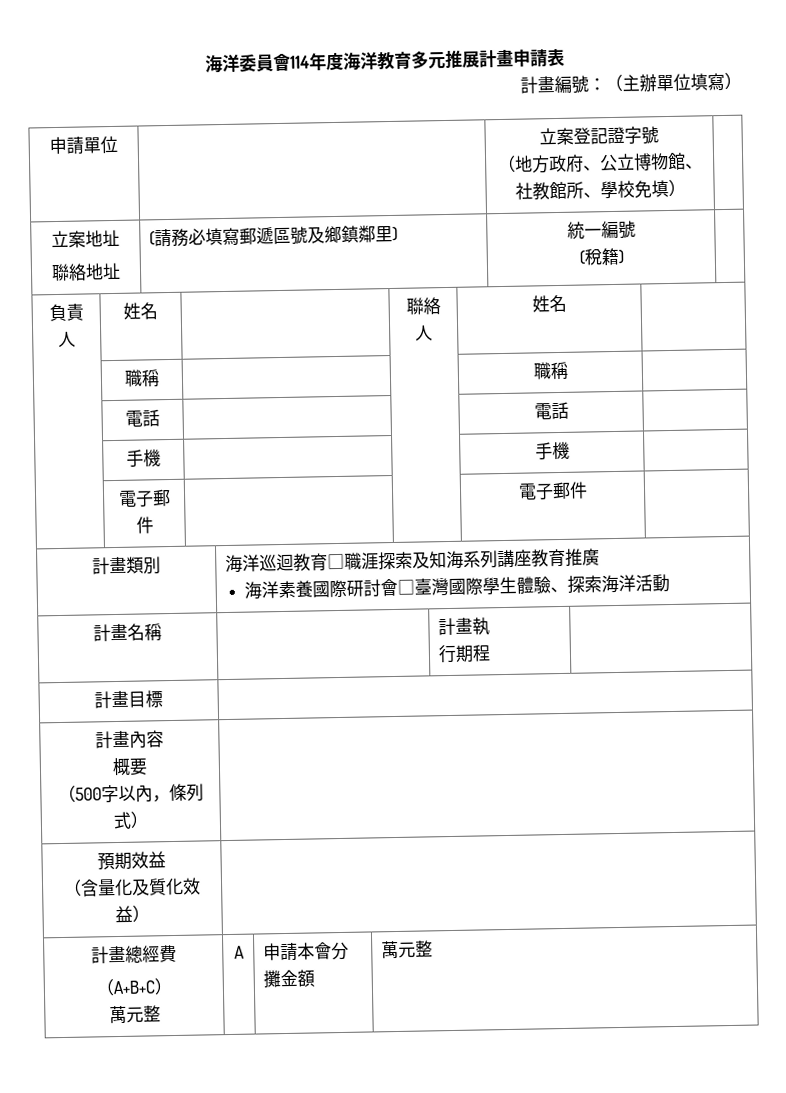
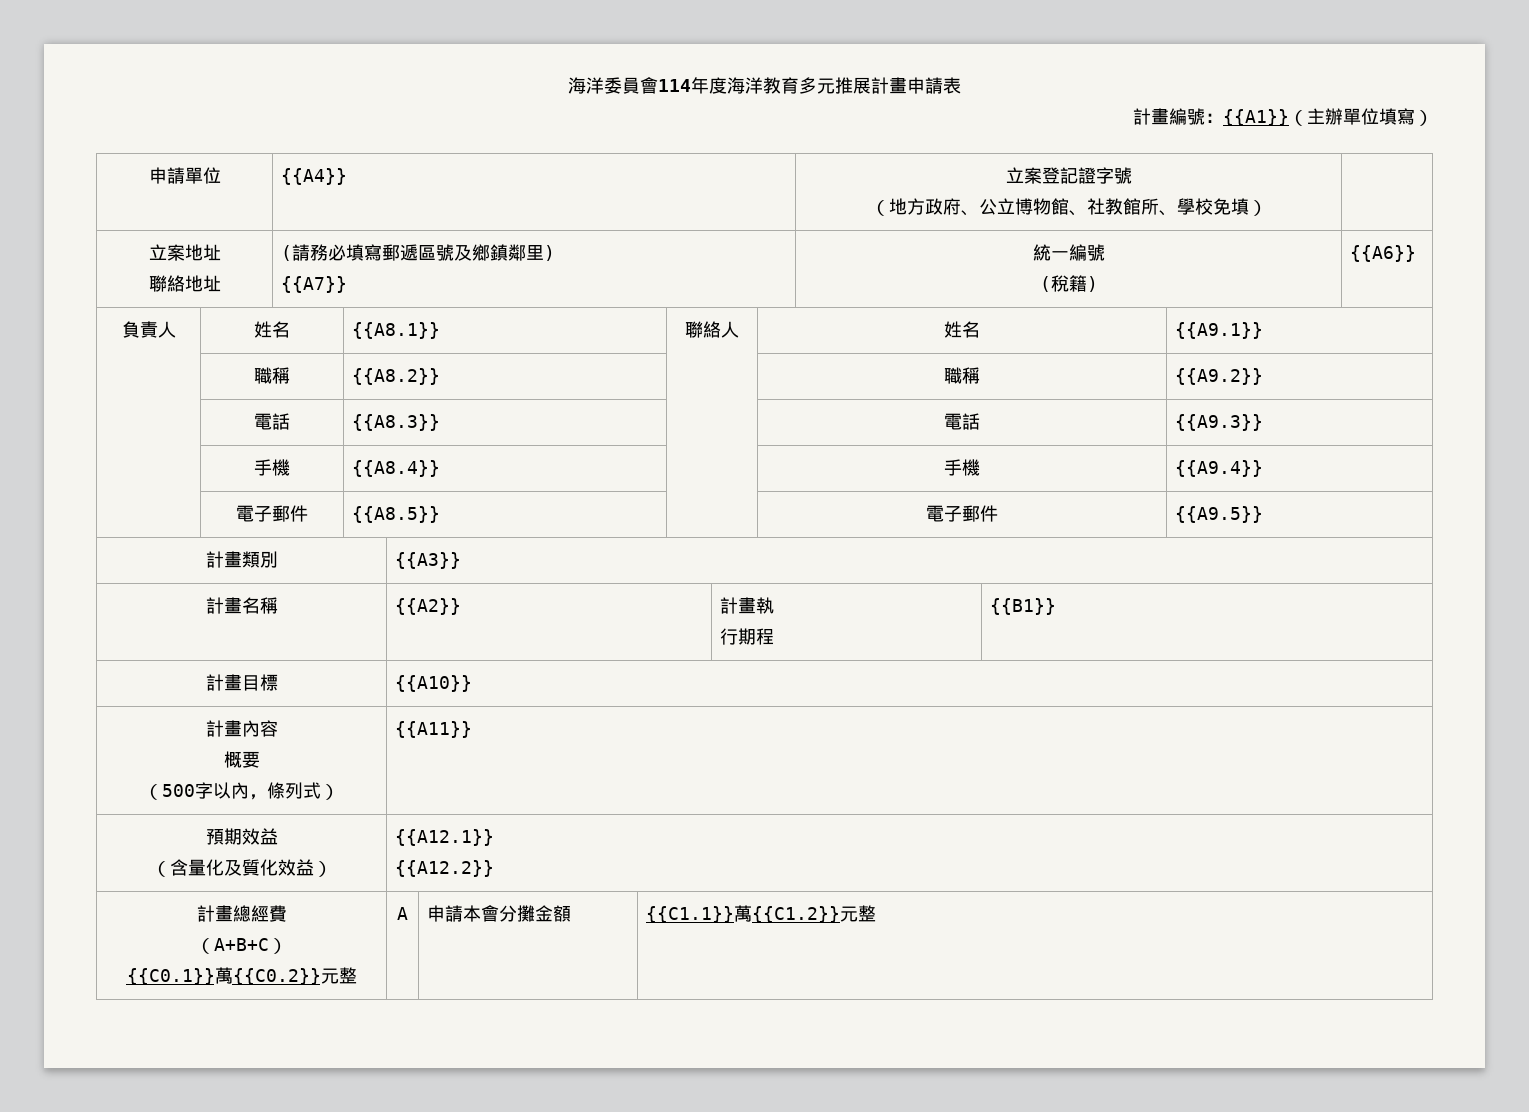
(606, 84) none -> [1223,109,1289,126] {{A1}}
(118, 144) none -> [281,168,348,185] {{A4}}
(399, 233) none -> [281,276,348,293] // {{A7}}
(624, 256) none -> [1350,245,1417,262] {{A6}}
(158, 311) none -> [352,322,441,339] {{A8.1}}
[124,369,160,387] [532,361,569,380] [125,409,160,427] [533,401,569,420] [126,449,161,468] [534,441,570,461] [117,489,171,508] [135,516,154,534] [517,481,588,501] // | 職稱 | | | 職稱 | // | 電話 | | | 電話 | // | 手機 | | | 手機 | // | 電子郵件 | | | 電子郵件 | -> [1175,322,1264,339] [254,367,290,384] [352,368,441,385] [944,367,980,384] [1175,368,1264,385] [254,413,290,430] [352,414,441,431] [944,413,980,430] [1175,414,1264,431] [254,459,290,476] [352,460,441,477] [944,459,980,476] [1175,460,1264,477] [236,505,308,522] [352,506,441,523] [926,505,998,522] [1175,506,1264,523] {{A9.1}} // | 職稱 | {{A8.2}} | | 職稱 | {{A9.2}} // | 電話 | {{A8.3}} | | 電話 | {{A9.3}} // | 手機 | {{A8.4}} | | 手機 | {{A9.4}} // | 電子郵件 | {{A8.5}} | | 電子郵件 | {{A9.5}}
[225,548,601,574] [243,574,670,600] 海洋巡迴教育□職涯探索及知海系列講座教育推廣 // 海洋素養國際研討會□臺灣國際學生體驗、探索海洋活動 -> [395,552,462,569] {{A3}}
(162, 632) none -> [395,598,462,615] {{A2}}
(492, 653) none -> [990,598,1057,615] {{B1}}
(163, 699) none -> [395,675,473,692] {{A10}}
(149, 820) none -> [395,721,473,738] {{A11}}
(150, 914) none -> [395,829,495,846] [395,860,495,877] {{A12.1}} // {{A12.2}}
[108,1005,127,1024] 萬 -> [126,967,321,985] {{C0.1}}萬{{C0.2}}
[381,940,400,959] 萬 -> [646,905,841,923] {{C1.1}}萬{{C1.2}}

